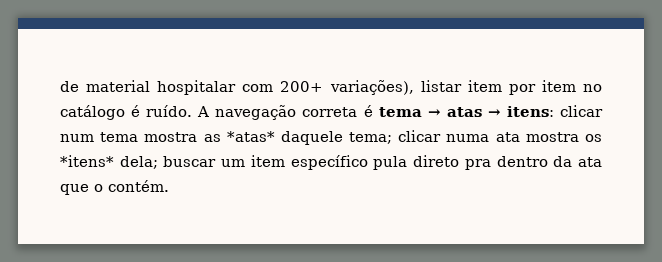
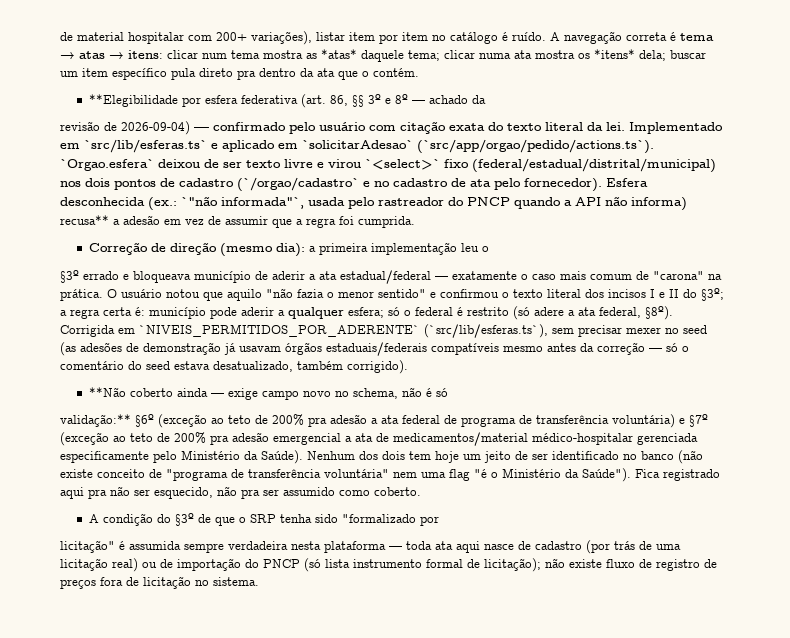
(169, 186) none -> [88,94,486,108] [60,121,723,135] [60,139,654,154] [60,158,716,173] [60,177,648,192] [60,196,687,211] [60,215,415,228] [88,242,489,257] [60,270,722,284] [60,288,724,301] [60,306,673,320] [60,324,707,338] [60,342,689,356] [60,360,408,374] [88,387,448,400] [60,414,708,428] [60,432,698,446] [60,450,703,464] [60,468,720,482] [60,486,421,499] [88,513,439,526] [60,540,681,554] [60,558,717,572] [60,576,259,589] // **Elegibilidade por esfera federativa (art. 86, §§ 3º e 8º — achado da // revisão de 2026-09-04) — confirmado pelo usuário com citação exata do texto literal da lei. Implementado em `src/lib/esferas.ts` e aplicado em `solicitarAdesao` (`src/app/orgao/pedido/actions.ts`). `Orgao.esfera` deixou de ser texto livre e virou `<select>` fixo (federal/estadual/distrital/municipal) nos dois pontos de cadastro (`/orgao/cadastro` e no cadastro de ata pelo fornecedor). Esfera desconhecida (ex.: `"não informada"`, usada pelo rastreador do PNCP quando a API não informa) recusa** a adesão em vez de assumir que a regra foi cumprida. // Correção de direção (mesmo dia): a primeira implementação leu o // §3º errado e bloqueava município de aderir a ata estadual/federal — exatamente o caso mais comum de "carona" na prática. O usuário notou que aquilo "não fazia o menor sentido" e confirmou o texto literal dos incisos I e II do §3º; a regra certa é: município pode aderir a qualquer esfera; só o federal é restrito (só adere a ata federal, §8º). Corrigida em `NIVEIS_PERMITIDOS_POR_ADERENTE` (`src/lib/esferas.ts`), sem precisar mexer no seed (as adesões de demonstração já usavam órgãos estaduais/federais compatíveis mesmo antes da correção — só o comentário do seed estava desatualizado, também corrigido). // **Não coberto ainda — exige campo novo no schema, não é só // validação:** §6º (exceção ao teto de 200% pra adesão a ata federal de programa de transferência voluntária) e §7º (exceção ao teto de 200% pra adesão emergencial a ata de medicamentos/material médico-hospitalar gerenciada especificamente pelo Ministério da Saúde). Nenhum dos dois tem hoje um jeito de ser identificado no banco (não existe conceito de "programa de transferência voluntária" nem uma flag "é o Ministério da Saúde"). Fica registrado aqui pra não ser esquecido, não pra ser assumido como coberto. // A condição do §3º de que o SRP tenha sido "formalizado por // licitação" é assumida sempre verdadeira nesta plataforma — toda ata aqui nasce de cadastro (por trás de uma licitação real) ou de importação do PNCP (só lista instrumento formal de licitação); não existe fluxo de registro de preços fora de licitação no sistema.

